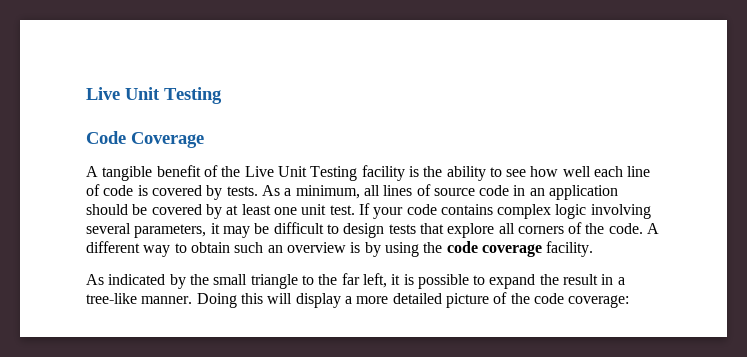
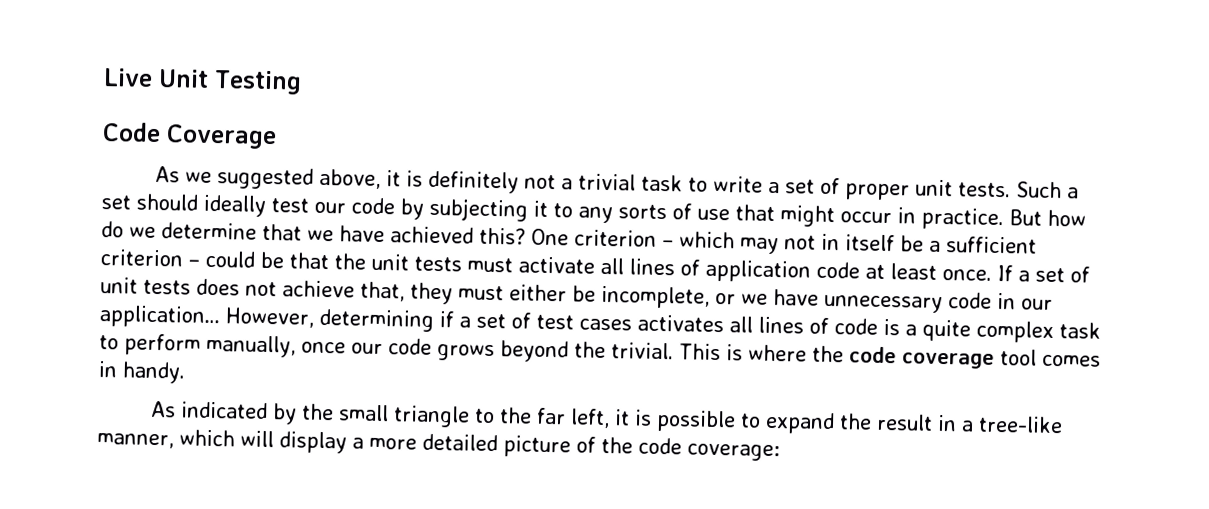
[86,165,651,181] [86,184,619,200] [86,203,651,219] [86,222,660,238] [86,241,594,257] A tangible benefit of the Live Unit Testing facility is the ability to see how well each line of code is covered by tests. As a minimum, all lines of source code in an application should be covered by at least one unit test. If your code contains complex logic involving several parameters, it may be difficult to design tests that explore all corners of the code. A different way to obtain such an overview is by using the code coverage facility. -> [155,165,1080,201] [101,193,1086,231] [101,221,1037,255] [100,249,1090,283] [100,277,1053,314] [99,305,1101,344] [99,333,1101,369] [98,361,186,384] As we suggested above, it is definitely not a trivial task to write a set of proper unit tests. Such a set should ideally test our code by subjecting it to any sorts of use that might occur in practice. But how do we determine that we have achieved this? One criterion – which may not in itself be a sufficient criterion – could be that the unit tests must activate all lines of application code at least once. If a set of unit tests does not achieve that, they must either be incomplete, or we have unnecessary code in our application… However, determining if a set of test cases activates all lines of code is a quite complex task to perform manually, once our code grows beyond the trivial. This is where the code coverage tool comes in handy.
[141,293,263,308] manner. Doing this -> [97,429,235,449] manner, which

